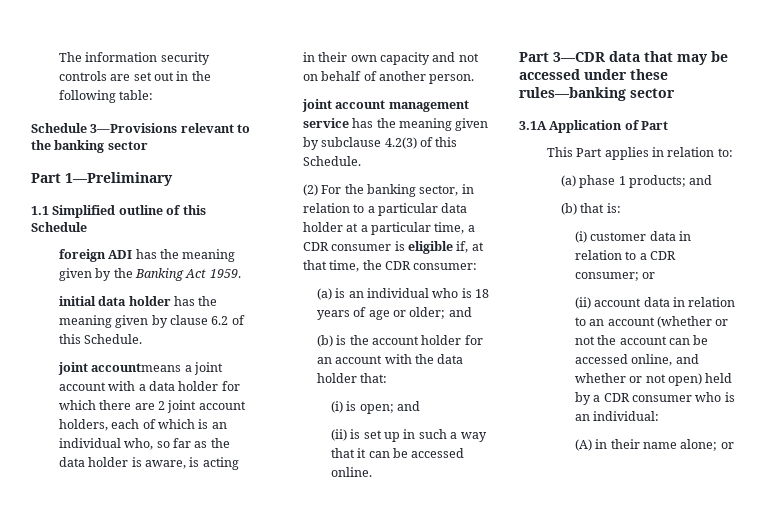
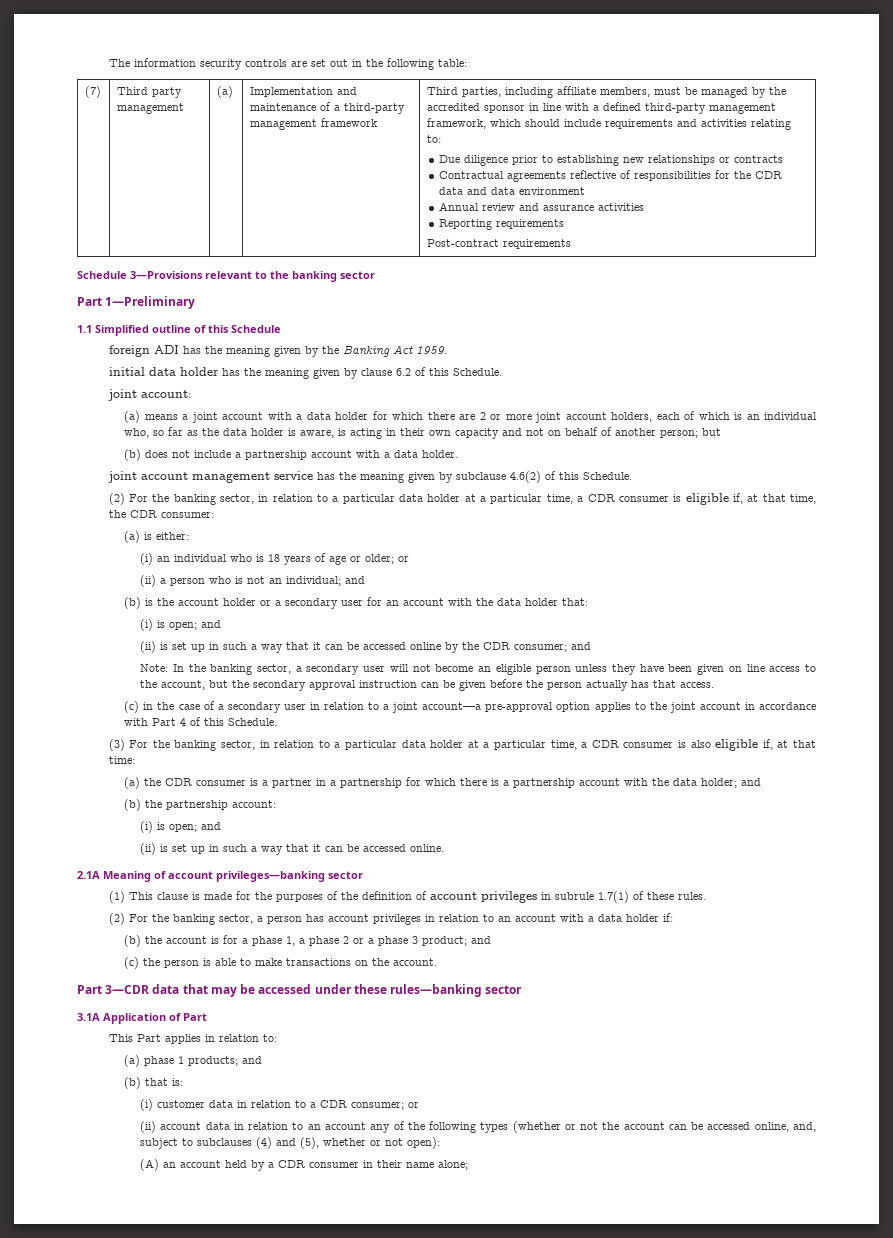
(154, 95) none -> [84,86,101,98] [116,87,182,98] [116,103,184,114] [216,86,233,98] [249,87,357,97] [249,102,405,114] [249,118,378,130] [426,86,786,98] [426,102,776,114] [426,118,791,130] [426,135,441,143] [439,155,784,166] [439,170,783,182] [439,187,586,195] [439,202,645,211] [439,219,565,230] [426,239,571,249] // (7) | Third party management | (a) | Implementation and maintenance of a third-party management framework | Third parties, including affiliate members, must be managed by the accredited sponsor in line with a defined third-party management framework, which should include requirements and activities relating to: // Due diligence prior to establishing new relationships or contracts // Contractual agreements reflective of responsibilities for the CDR data and data environment // Annual review and assurance activities // Reporting requirements // Post-contract requirements
[91,363,182,372] accountmeans -> [140,390,191,398] [124,411,178,423] account: // (a) means
(166, 405) none -> [490,414,532,420] or more
[429,74,475,84] person. -> [660,428,722,438] [124,449,459,461] person; but // (b) does not include a partnership account with a data holder.
[384,137,417,149] 4.2(3) -> [509,471,541,483] 4.6(2)
(346, 293) none -> [156,532,190,540] [140,553,154,565] either: // (i)
(446, 313) none -> [398,556,410,562] [140,575,342,587] or // (ii) a person who is not an individual;
(462, 340) none -> [260,598,364,609] or a secondary user
(421, 406) none -> [140,641,592,653] [140,664,817,675] [140,679,715,691] [124,701,816,713] [124,717,278,726] [108,739,816,751] [108,756,135,764] [124,777,762,789] [124,799,277,811] [140,821,222,833] // (ii) is set up in such a way that it can be accessed online by the CDR consumer; and // Note: In the banking sector, a secondary user will not become an eligible person unless they have been given on line access to the account, but the secondary approval instruction can be given before the person actually has that access. // (c) in the case of a secondary user in relation to a joint account—a pre-approval option applies to the joint account in accordance with Part 4 of this Schedule. // (3) For the banking sector, in relation to a particular data holder at a particular time, a CDR consumer is also eligible if, at that time: // (a) the CDR consumer is a partner in a partnership for which there is a partnership account with the data holder; and // (b) the partnership account: // (i) is open; and
(372, 472) none -> [77,871,363,882] [108,891,706,903] [108,913,673,925] [124,935,492,947] [124,957,438,969] // 2.1A Meaning of account privileges—banking sector // (1) This clause is made for the purposes of the definition of account privileges in subrule 1.7(1) of these rules. // (2) For the banking sector, a person has account privileges in relation to an account with a data holder if: // (b) the account is for a phase 1, a phase 2 or a phase 3 product; and // (c) the person is able to make transactions on the account.
(655, 321) none -> [370,1121,509,1133] any of the following types
[675,354,699,364] [574,373,703,386] and whether or not open) -> [793,1122,817,1132] [140,1137,441,1149] [140,1159,222,1171] and, subject to subclauses (4) and (5), whether or not open): // (A) an account
[695,392,735,402] [574,411,660,421] [574,439,592,451] who is an individual: // (A) -> (360, 1165) none
[720,442,734,449] or -> (469, 1165) none

